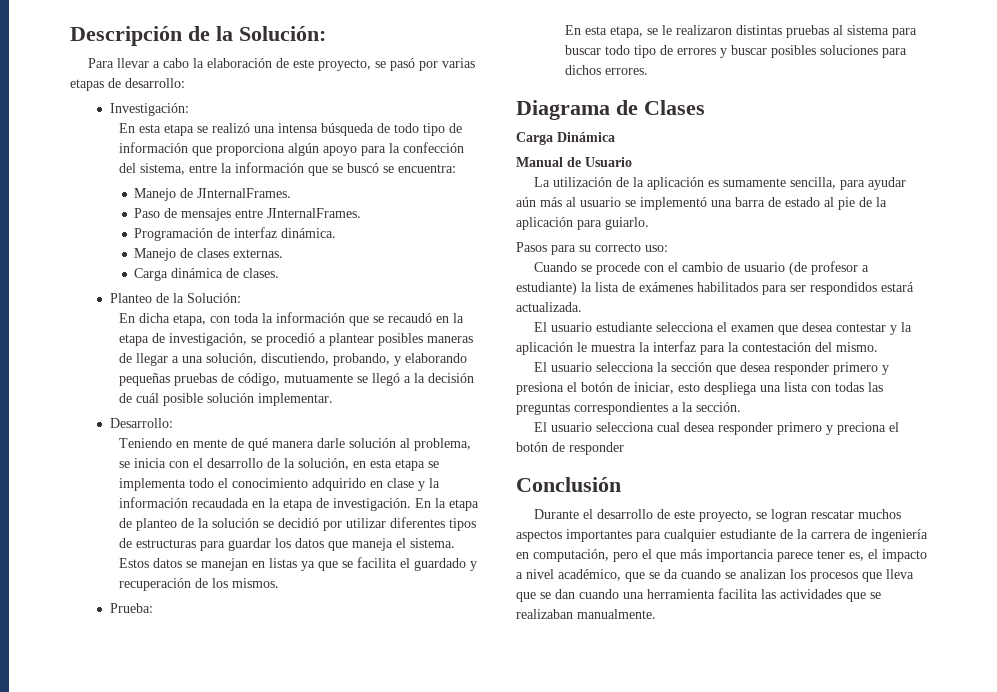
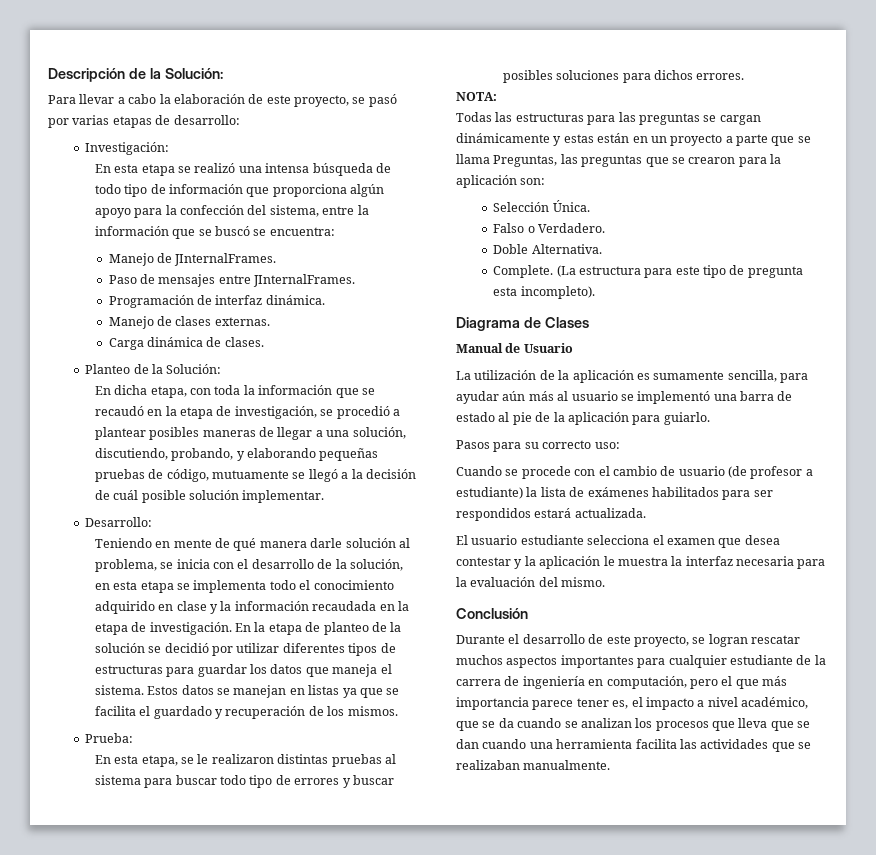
(648, 71) none -> [456,92,497,101] [456,112,761,125] [456,133,811,146] [456,154,781,167] [456,175,546,188] [493,200,590,212] [493,223,605,233] [493,244,602,254] [493,265,803,278] [493,286,595,299] // NOTA: // Todas las estructuras para las preguntas se cargan dinámicamente y estas están en un proyecto a parte que se llama Preguntas, las preguntas que se crearon para la aplicación son: // Selección Única. // Falso o Verdadero. // Doble Alternativa. // Complete. (La estructura para este tipo de pregunta esta incompleto).
[516,132,615,145] // Carga Dinámica -> (589, 322) none
[700,342,811,355] para la contestación -> [736,556,826,569] [456,577,536,587] necesaria para la evaluación
[534,362,890,375] [516,382,883,395] [516,402,741,415] [534,422,900,435] [516,442,624,455] // El usuario selecciona la sección que desea responder primero y presiona el botón de iniciar, esto despliega una lista con todas las preguntas correspondientes a la sección. // El usuario selecciona cual desea responder primero y preciona el botón de responder -> (606, 582) none

